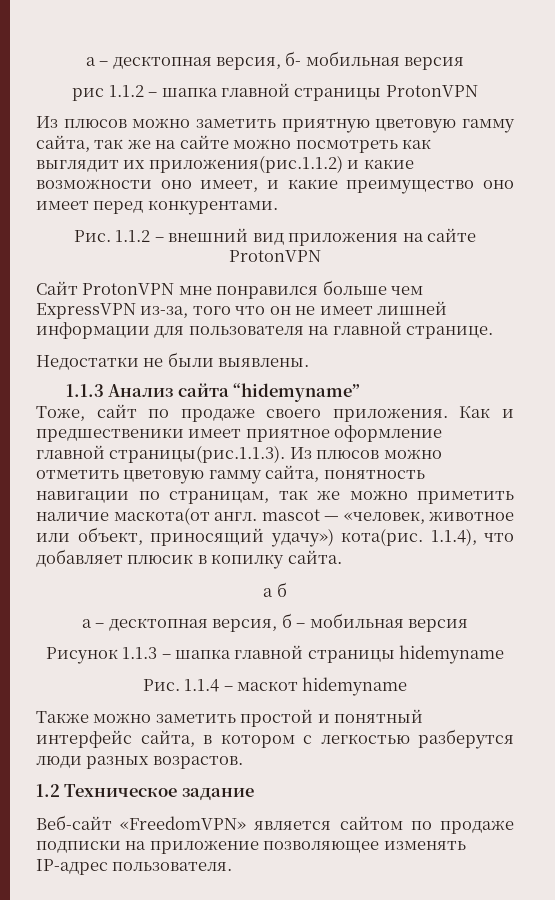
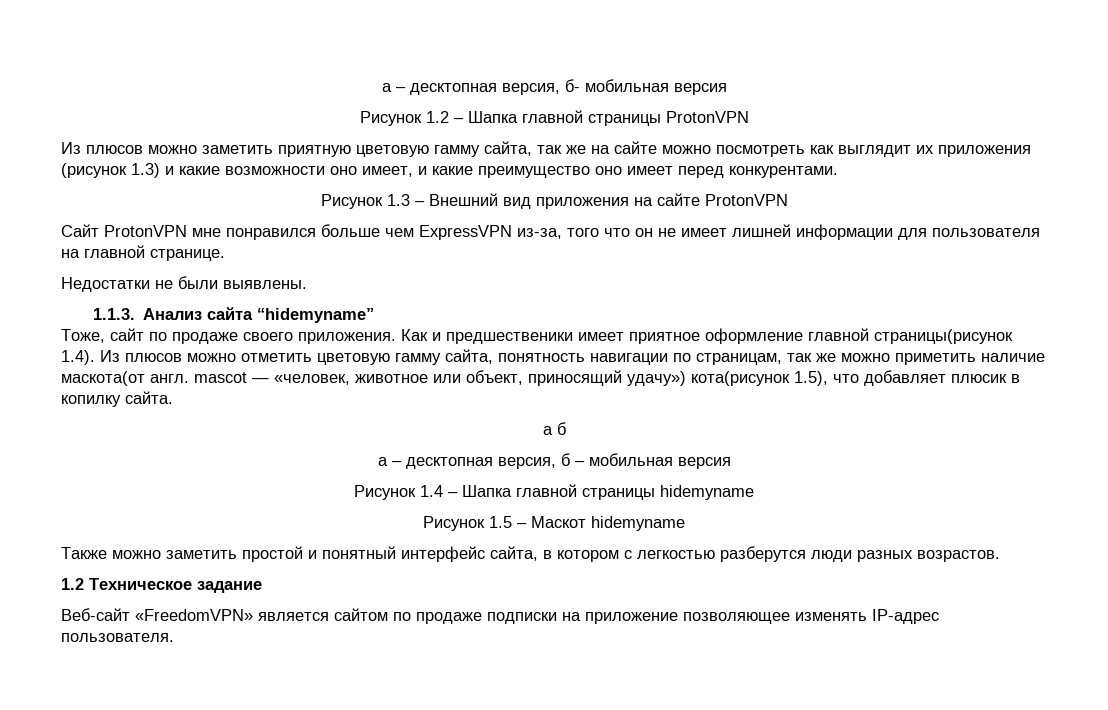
[72,85,218,101] рис 1.1.2 – шапка -> [359,111,518,126] Рисунок 1.2 – Шапка
[148,155,343,173] приложения(рис.1.1.2) -> [938,145,1031,157] [61,163,160,178] приложения (рисунок 1.3)
[73,228,249,242] Рис. 1.1.2 – внешний -> [320,193,498,209] Рисунок 1.3 – Внешний
[65,384,104,397] 1.1.3 -> [92,308,135,320] 1.1.3.
[109,445,286,463] страницы(рис.1.1.3). -> [874,329,1013,344] [61,350,95,365] страницы(рисунок 1.4).
[341,528,477,546] кота(рис. 1.1.4), -> [691,371,828,386] кота(рисунок 1.5),
[122,647,231,659] 1.1.3 – шапка -> [420,485,512,497] 1.4 – Шапка
[142,679,298,692] Рис. 1.1.4 – маскот -> [423,516,586,531] Рисунок 1.5 – Маскот

